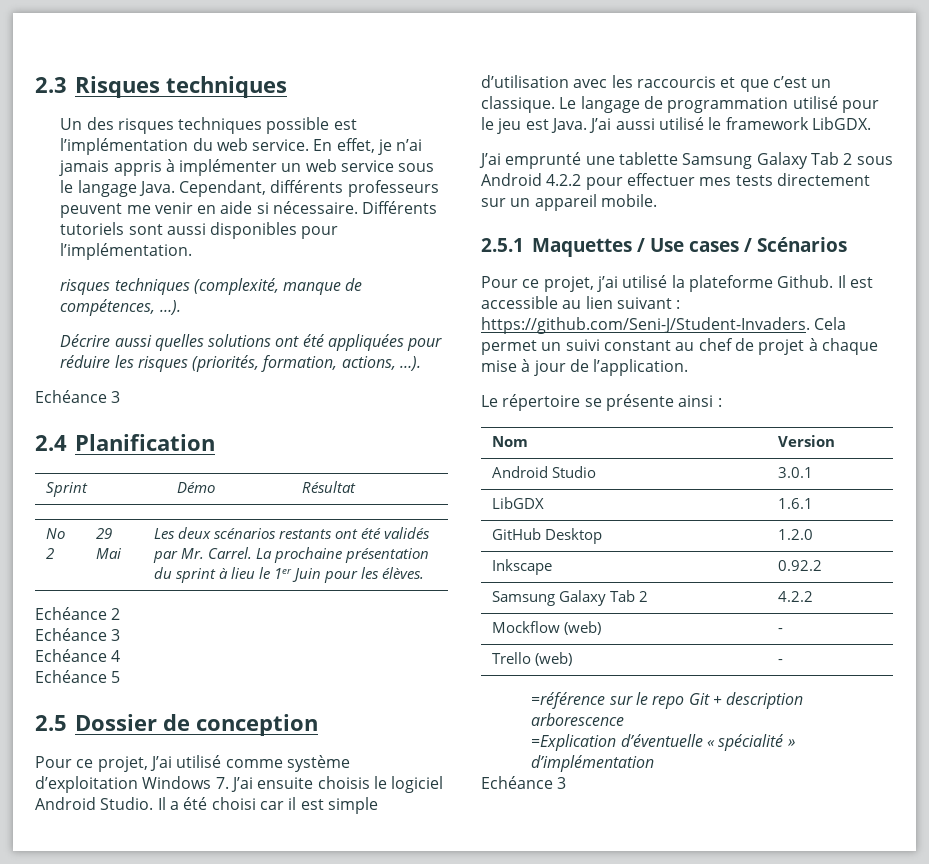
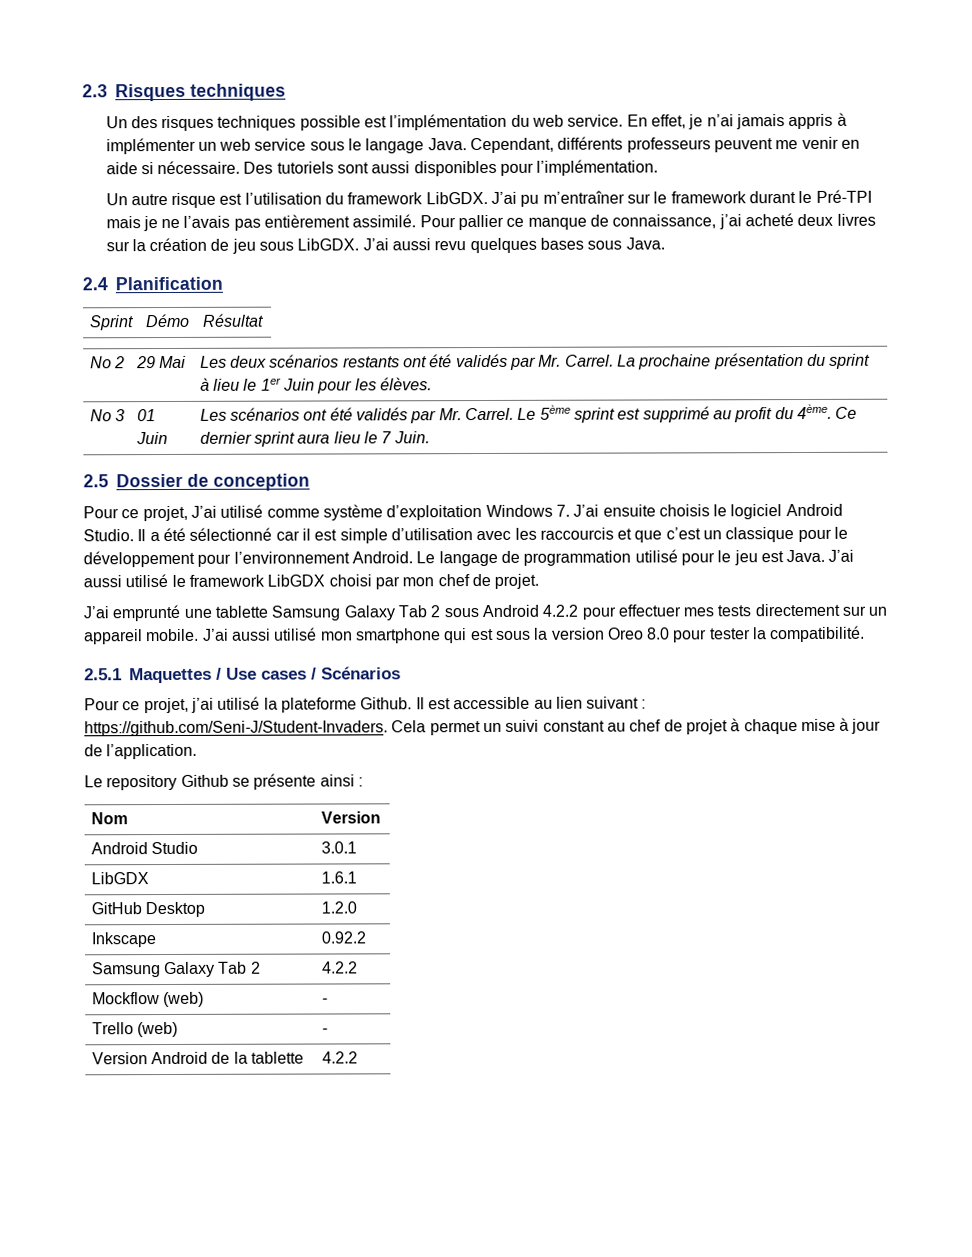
[362,201,438,214] Différents -> [243,161,274,174] Des
[60,278,363,295] [60,299,181,316] [60,334,443,351] [60,355,422,372] [35,390,121,403] risques techniques (complexité, manque de compétences, …). // Décrire aussi quelles solutions ont été appliquées pour réduire les risques (priorités, formation, actions, …). // Echéance 3 -> [105,189,872,208] [105,213,876,232] [105,237,665,254] Un autre risque est l’utilisation du framework LibGDX. J’ai pu m’entraîner sur le framework durant le Pré-TPI mais je ne l’avais pas entièrement assimilé. Pour pallier ce manque de connaissance, j’ai acheté deux livres sur la création de jeu sous LibGDX. J’ai aussi revu quelques bases sous Java.
[35,607,121,620] [35,628,121,641] [35,649,121,662] [35,670,121,683] // Echéance 2 // Echéance 3 // Echéance 4 // Echéance 5 -> [89,409,126,422] [136,409,156,422] [135,431,168,445] [199,403,858,424] [199,431,430,447] // No 3 | 01 Juin | Les scénarios ont été validés par Mr. Carrel. Le 5ème sprint est supprimé au profit du 4ème. Ce dernier sprint aura lieu le 7 Juin.
[211,797,256,810] choisi -> [189,527,273,541] sélectionné
[481,96,555,113] classique. -> [725,526,849,543] [83,550,413,568] classique pour le développement pour l’environnement Android.
[811,117,871,130] LibGDX. -> [267,573,540,590] LibGDX choisi par mon chef de projet.
(657, 200) none -> [201,625,866,644] J’ai aussi utilisé mon smartphone qui est sous la version Oreo 8.0 pour tester la compatibilité.
[502,394,581,411] répertoire -> [106,774,229,791] repository Github
[531,692,804,709] [531,713,625,726] [531,734,795,751] [531,755,655,772] [481,776,567,789] // =référence sur le repo Git + description arborescence // =Explication d’éventuelle « spécialité » d’implémentation // Echéance 3 -> [91,1051,304,1065] [321,1051,358,1064] // Version Android de la tablette | 4.2.2

